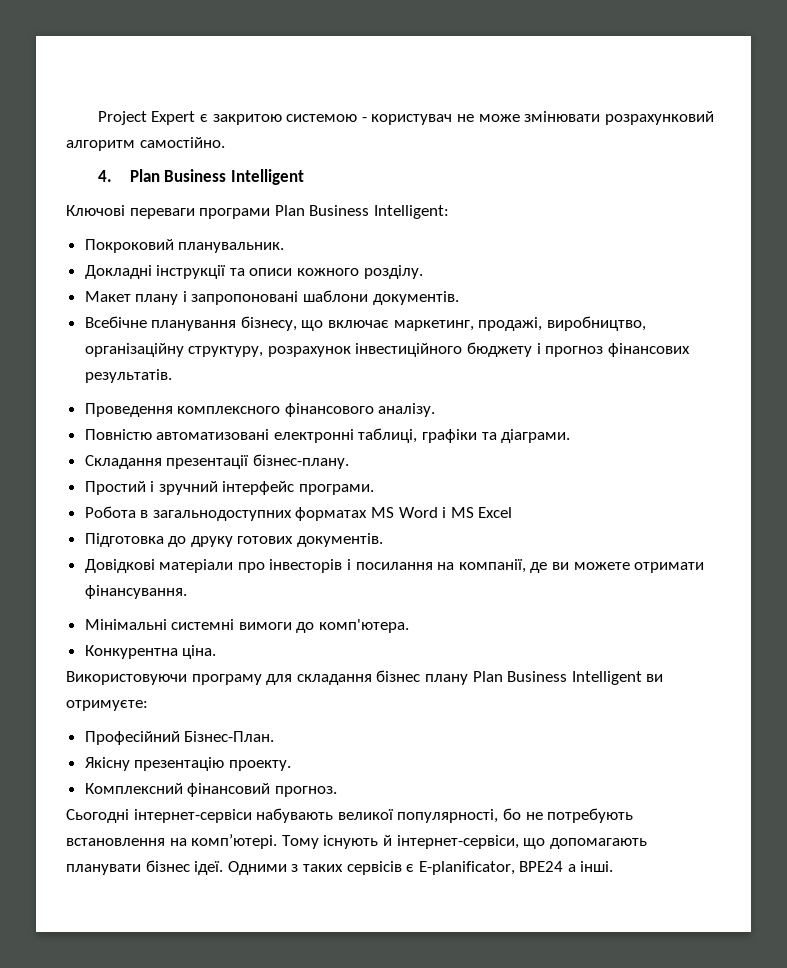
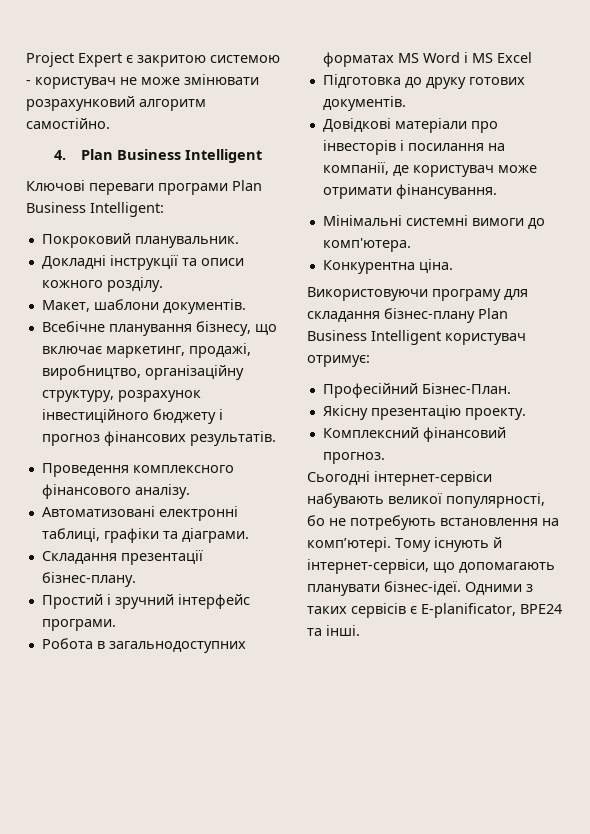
[84,291,299,305] Макет плану і запропоновані -> [41,300,90,312] Макет,
[84,429,270,440] Повністю автоматизовані -> [41,506,155,517] Автоматизовані
[552,562,630,570] ви можете -> [412,165,537,177] користувач може
[376,670,664,685] [66,700,148,711] бізнес плану Plan Business Intelligent ви отримуєте: -> [384,308,508,323] [307,330,526,345] [307,355,370,367] бізнес-плану Plan Business Intelligent користувач отримує:
[145,860,224,875] бізнес ідеї. -> [384,581,461,595] бізнес-ідеї.
[567,864,576,872] а -> [307,628,322,636] та

